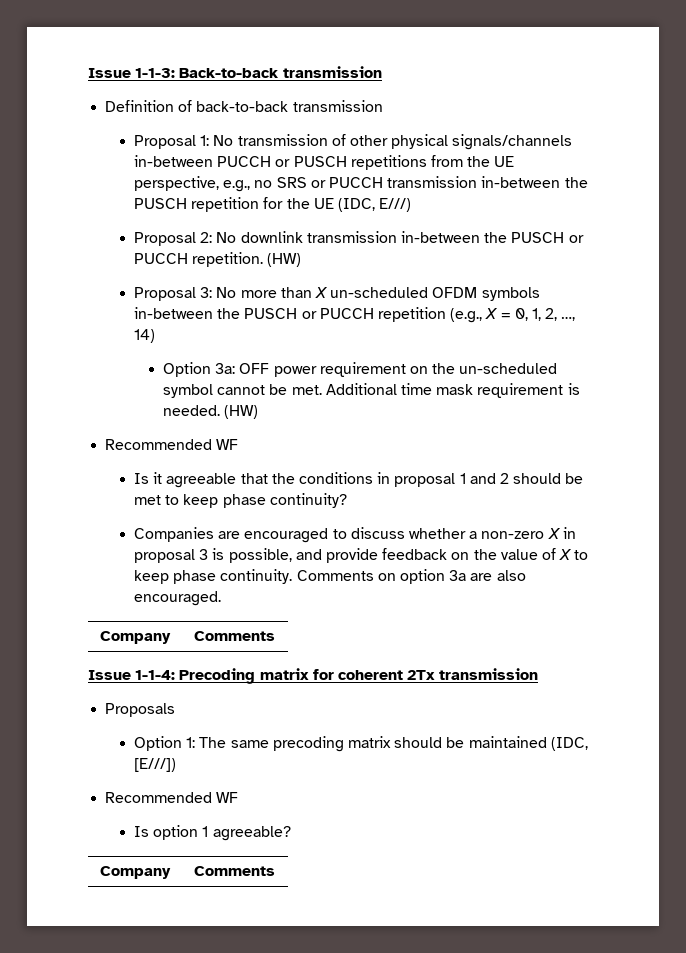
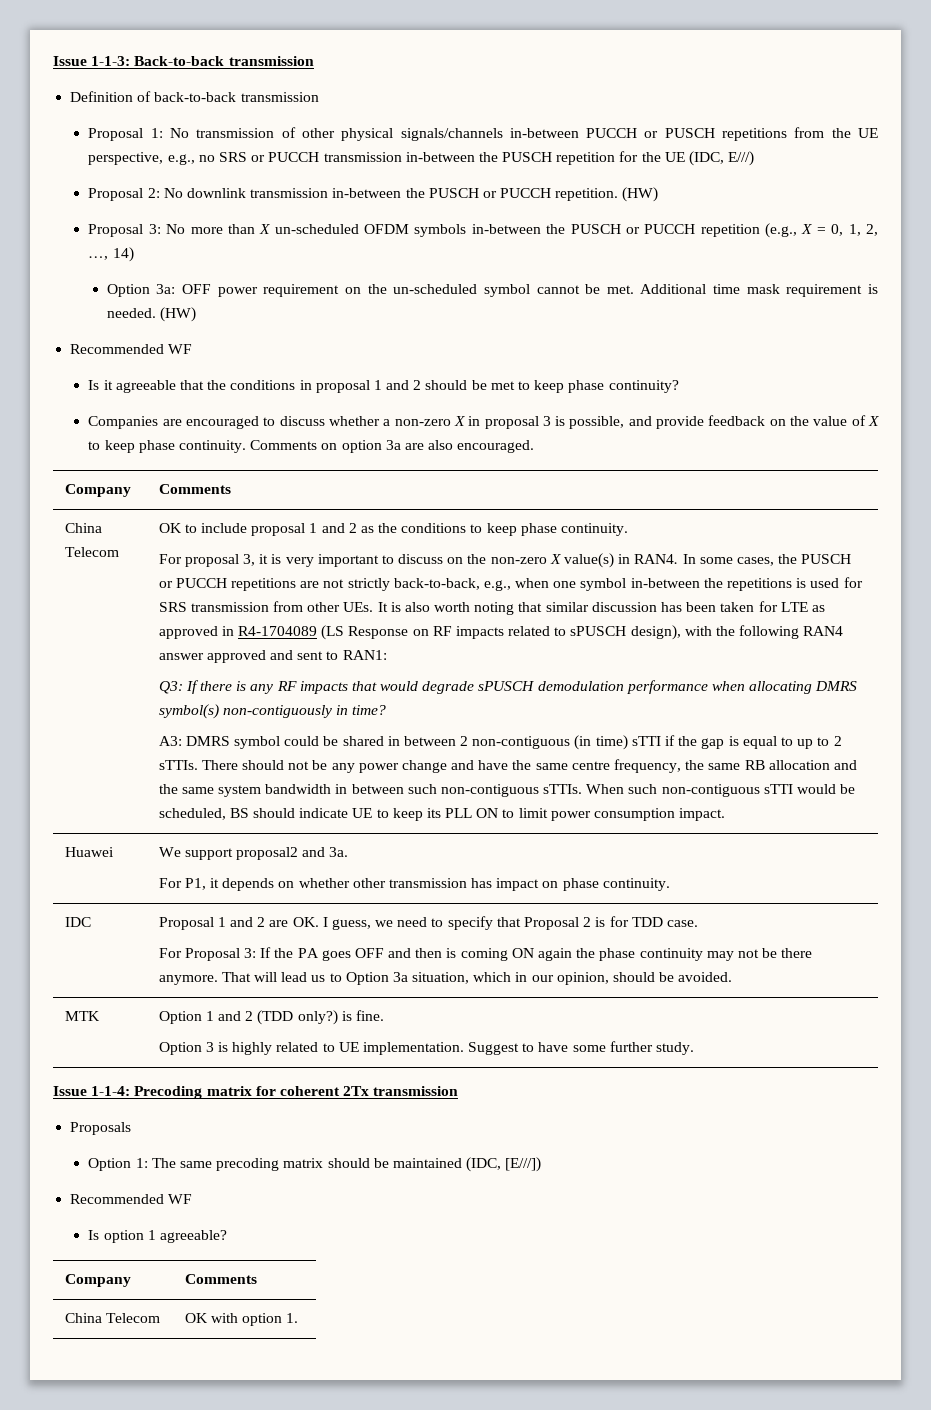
(275, 636) none -> [64,523,102,533] [64,547,119,557] [158,523,629,536] [158,553,852,568] [158,577,863,591] [158,601,825,615] [158,625,844,640] [158,650,387,663] [158,680,858,694] [158,704,387,719] [158,735,842,750] [158,759,857,773] [158,784,856,797] [158,808,726,821] [64,847,114,857] [158,847,349,860] [158,878,670,891] [64,917,91,927] [158,916,698,930] [158,947,813,961] [158,972,733,985] [64,1011,100,1021] [158,1010,384,1025] [158,1041,695,1055] // China Telecom | OK to include proposal 1 and 2 as the conditions to keep phase continuity. // For proposal 3, it is very important to discuss on the non-zero X value(s) in RAN4. In some cases, the PUSCH or PUCCH repetitions are not strictly back-to-back, e.g., when one symbol in-between the repetitions is used for SRS transmission from other UEs. It is also worth noting that similar discussion has been taken for LTE as approved in R4-1704089 (LS Response on RF impacts related to sPUSCH design), with the following RAN4 answer approved and sent to RAN1: // Q3: If there is any RF impacts that would degrade sPUSCH demodulation performance when allocating DMRS symbol(s) non-contiguously in time? // A3: DMRS symbol could be shared in between 2 non-contiguous (in time) sTTI if the gap is equal to up to 2 sTTIs. There should not be any power change and have the same centre frequency, the same RB allocation and the same system bandwidth in between such non-contiguous sTTIs. When such non-contiguous sTTI would be scheduled, BS should indicate UE to keep its PLL ON to limit power consumption impact. // Huawei | We support proposal2 and 3a. // For P1, it depends on whether other transmission has impact on phase continuity. // IDC | Proposal 1 and 2 are OK. I guess, we need to specify that Proposal 2 is for TDD case. // For Proposal 3: If the PA goes OFF and then is coming ON again the phase continuity may not be there anymore. That will lead us to Option 3a situation, which in our opinion, should be avoided. // MTK | Option 1 and 2 (TDD only?) is fine. // Option 3 is highly related to UE implementation. Suggest to have some further study.
(275, 871) none -> [64,1313,160,1323] [184,1313,299,1326] // China Telecom | OK with option 1.

